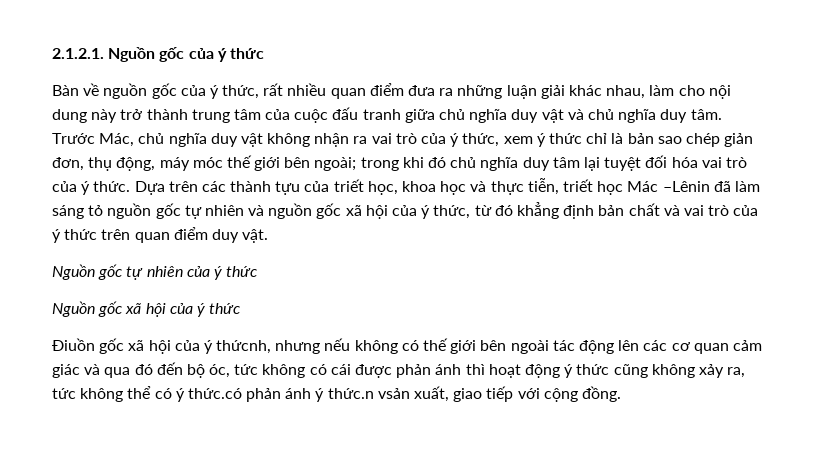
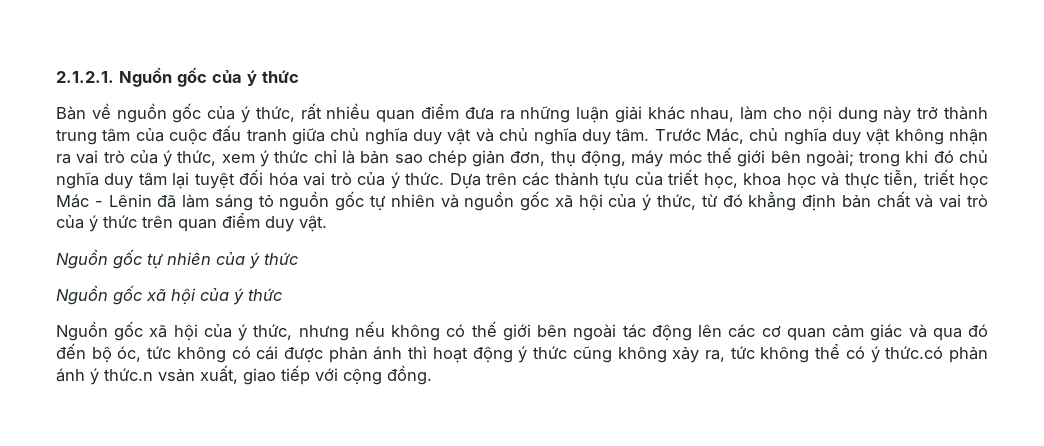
[662,181,710,192] –Lênin -> [94,194,152,207] - Lênin
[52,338,272,354] Điuồn gốc xã hội của ý thứcnh, -> [56,321,293,341] Nguồn gốc xã hội của ý thức,

